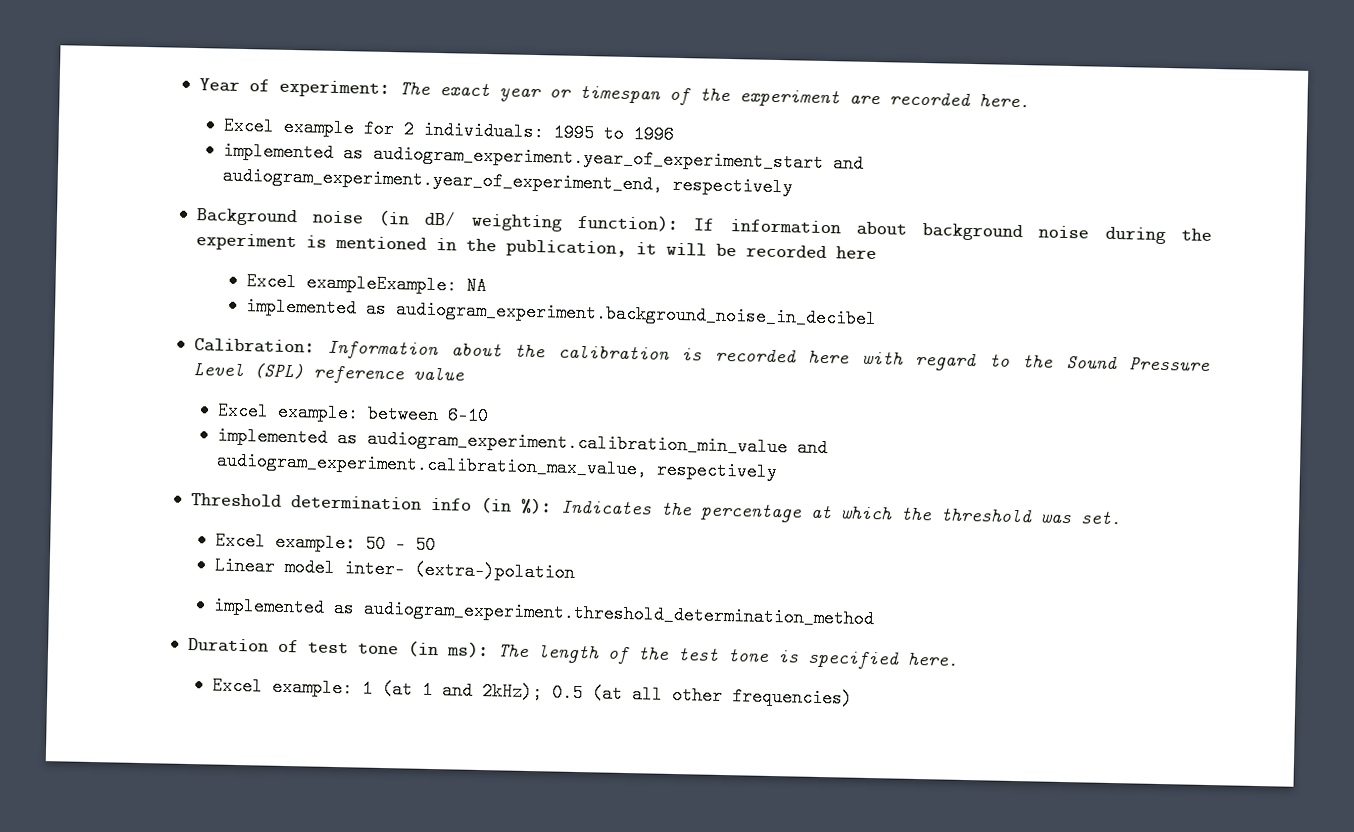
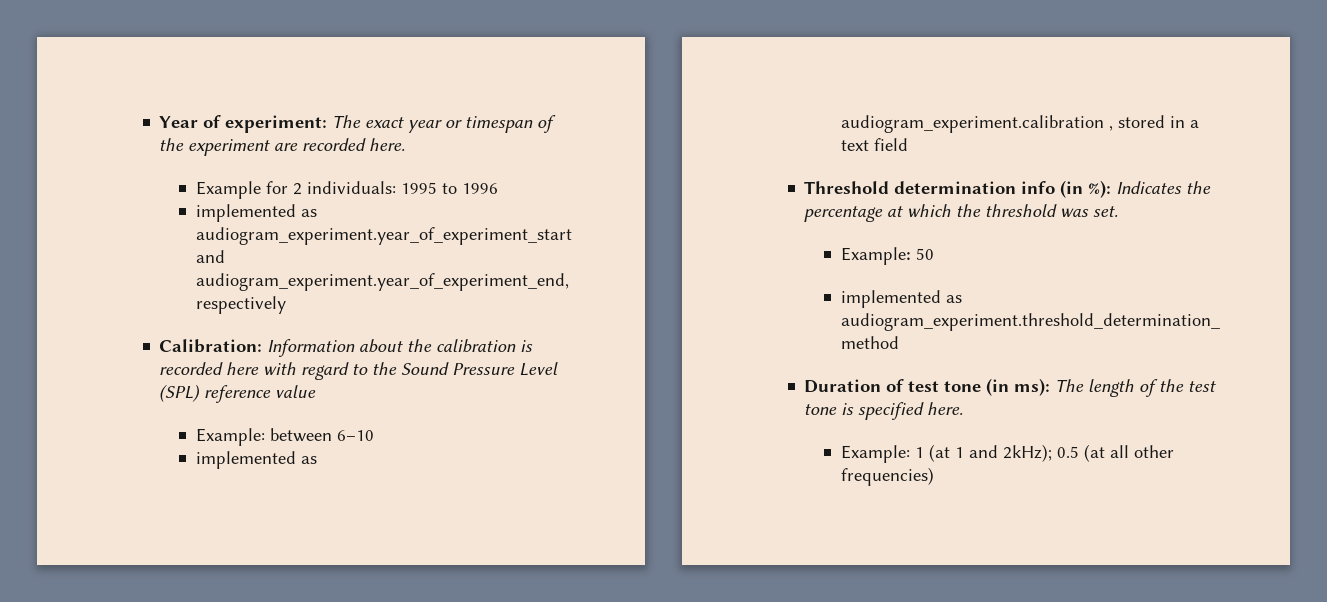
[223,116,356,138] Excel example -> [195,181,261,199] Example
[195,208,1212,245] [195,233,877,260] [246,272,488,296] [245,297,878,329] // Background noise (in dB/ weighting function): If information about background noise during the experiment is mentioned in the publication, it will be recorded here // Excel exampleExample: NA // implemented as audiogram_experiment.background_noise_in_decibel -> (286, 305) none
[217,401,360,423] Excel example: -> [195,428,265,446] Example:
[367,429,829,458] [216,451,779,482] audiogram_experiment.calibration_min_value and audiogram_experiment.calibration_max_value, respectively -> [840,115,1199,133] [840,138,908,151] audiogram_experiment.calibration , stored in a text field
[215,531,437,555] [214,556,576,582] Excel example: 50 – 50 // Linear model inter- (extra-)polation -> [840,247,934,265] Example: 50
[212,676,354,698] Excel example: -> [840,445,910,463] Example:

